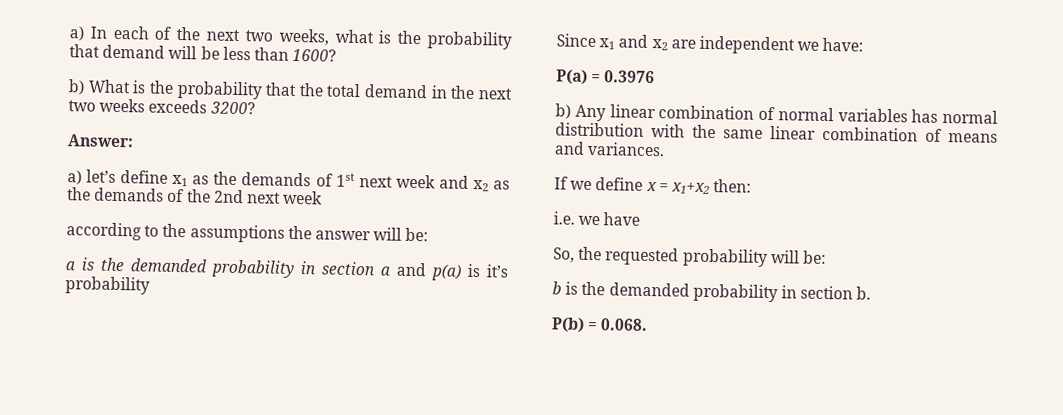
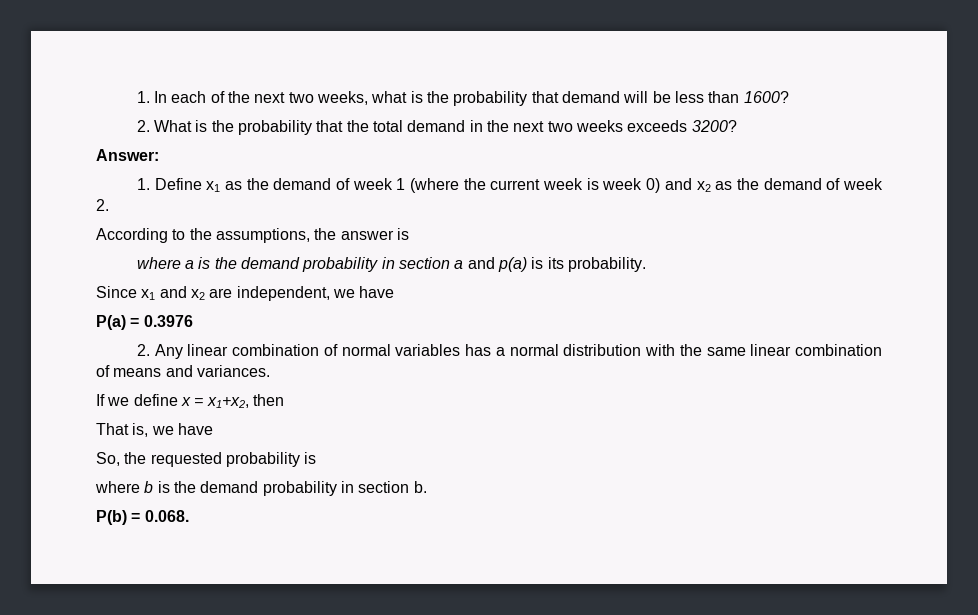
[69,26,85,41] a) -> [136,91,150,103] 1.
[68,79,85,95] b) -> [136,120,150,132] 2.
[67,169,511,192] [67,187,324,205] [66,222,142,241] a) let’s define x1 as the demands of 1st next week and x2 as the demands of the 2nd next week // according -> [136,178,884,193] [96,199,109,211] [96,228,168,243] 1. Define x1 as the demand of week 1 (where the current week is week 0) and x2 as the demand of week 2. // According
[189,224,285,243] assumptions -> [215,228,310,243] assumptions,
[373,227,429,242] will be: // -> [396,228,409,240] [136,257,181,269] is // where
[130,258,208,273] demanded -> [241,257,301,269] demand
[486,264,509,278] [65,276,150,295] it’s probability -> [547,257,646,272] its probability.
[698,35,864,55] independent we have: -> [236,286,395,301] independent, we have
[555,103,571,119] b) -> [136,344,150,356] 2.
(939, 116) none -> [495,347,505,356] a
[670,179,752,195] [553,211,575,225] x1+x2 then: // i.e. -> [206,394,284,408] [96,423,149,437] x1+x2, then // That is,
[770,250,826,264] will be: // -> [304,452,317,464] [95,481,140,493] is // where
[608,282,690,297] demanded -> [200,481,259,493] demand

